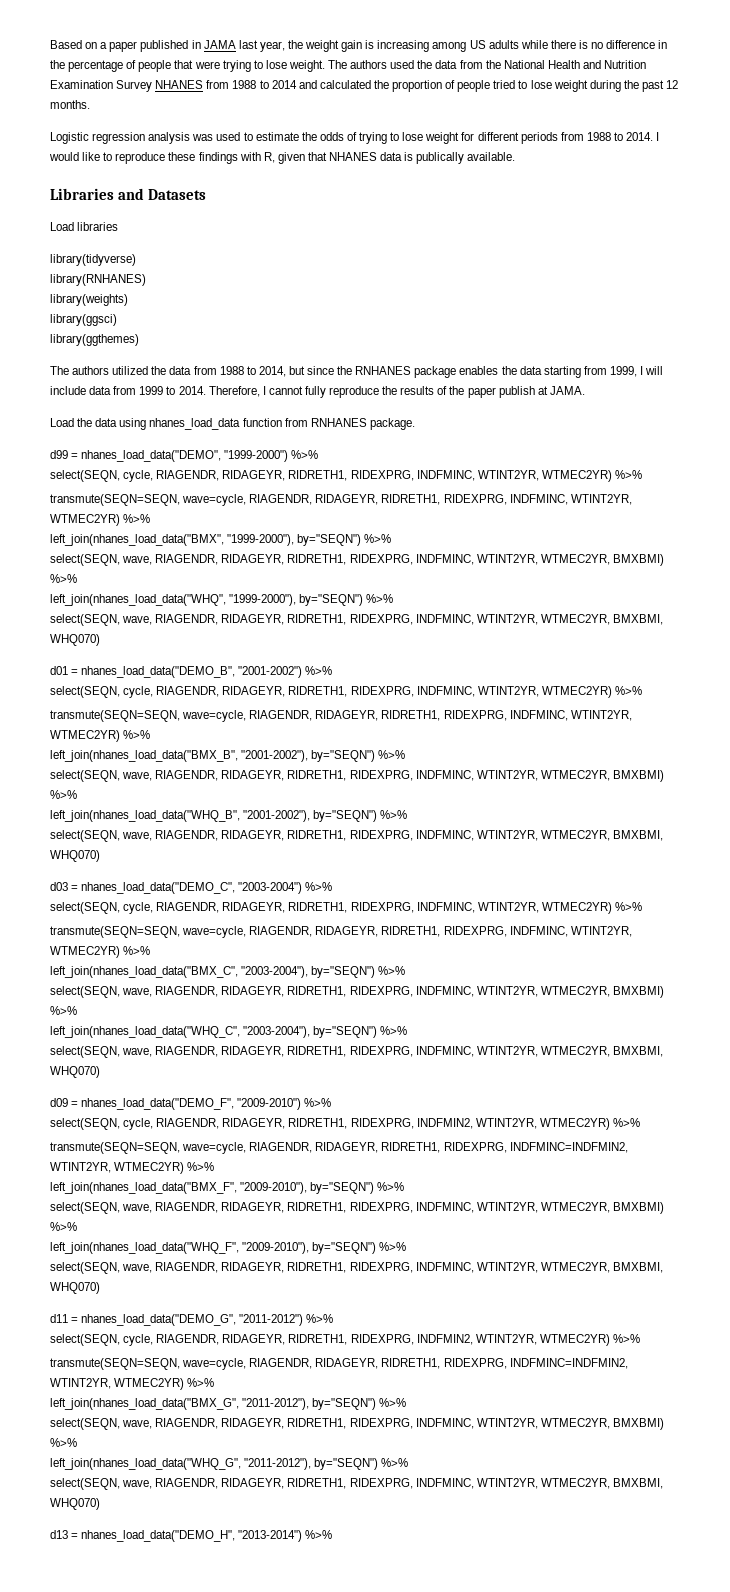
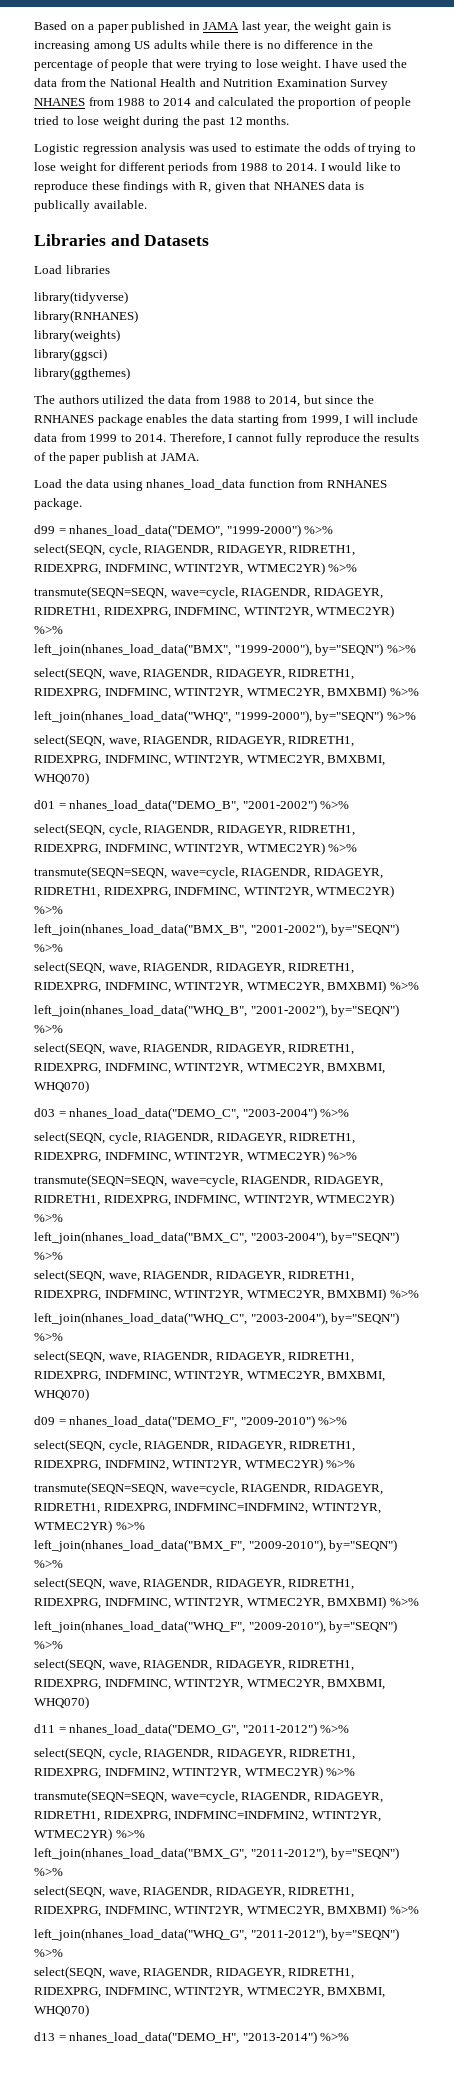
[328,60,388,69] The authors -> [324,59,359,68] I have

